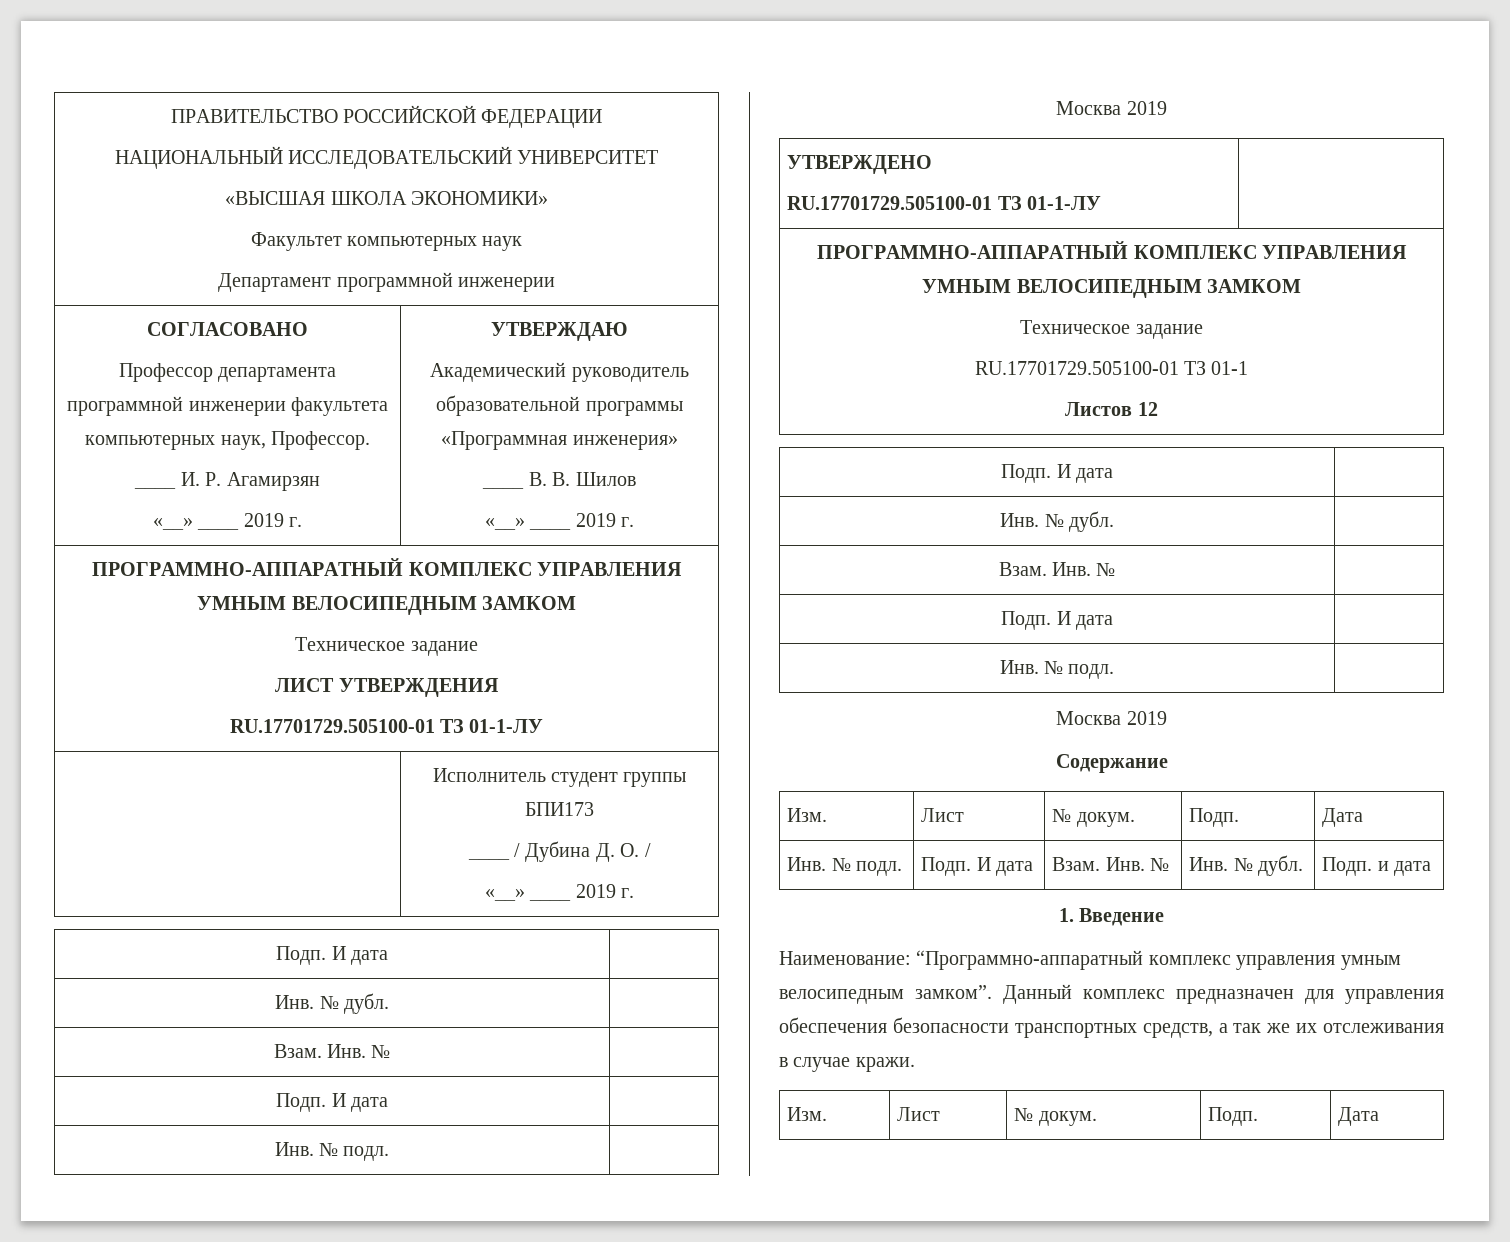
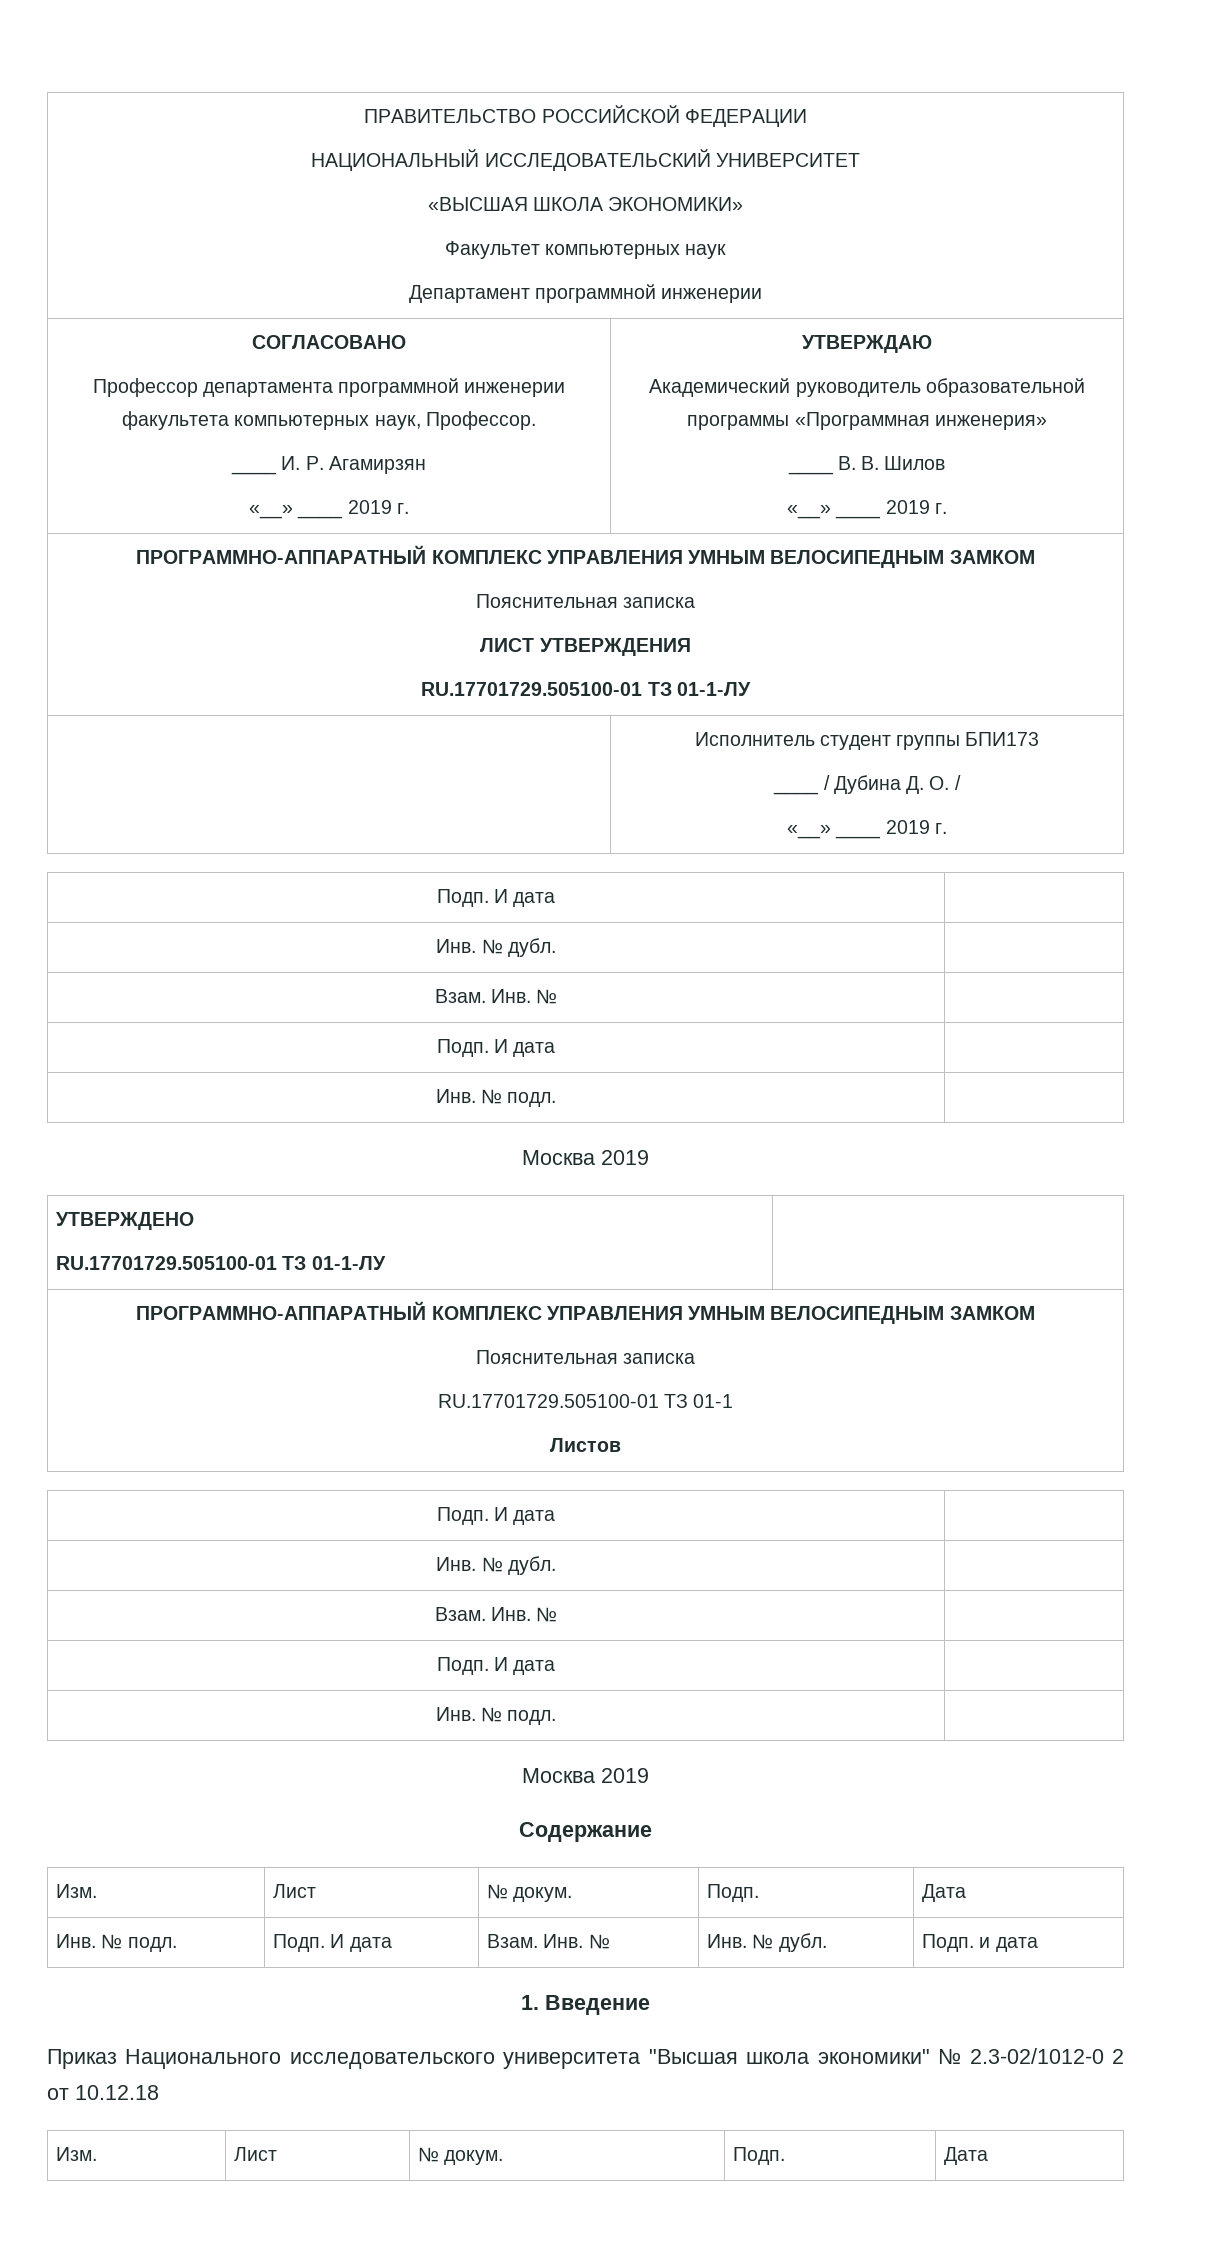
[295,637,478,656] Техническое задание -> [475,594,696,608] Пояснительная записка
[1020,320,1203,339] Техническое задание -> [475,1350,696,1364] Пояснительная записка
[1137,402,1158,416] 12 -> (621, 1445) none
[779,950,1401,970] [779,984,1444,1004] [779,1017,1444,1038] [779,1057,915,1072] Наименование: “Программно-аппаратный комплекс управления умным велосипедным замком”. Данный комплекс предназначен для управления обеспечения безопасности транспортных средств, а так же их отслеживания в случае кражи. -> [47,2048,1124,2069] [47,2085,159,2100] Приказ Национального исследовательского университета "Высшая школа экономики" № 2.3-02/1012-0 2 от 10.12.18

